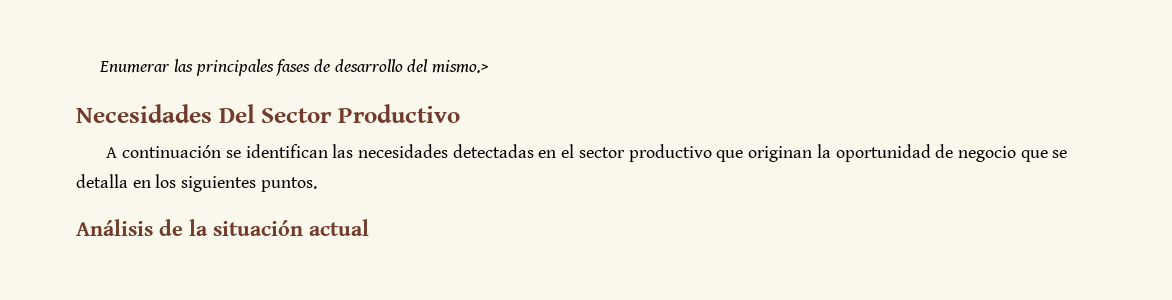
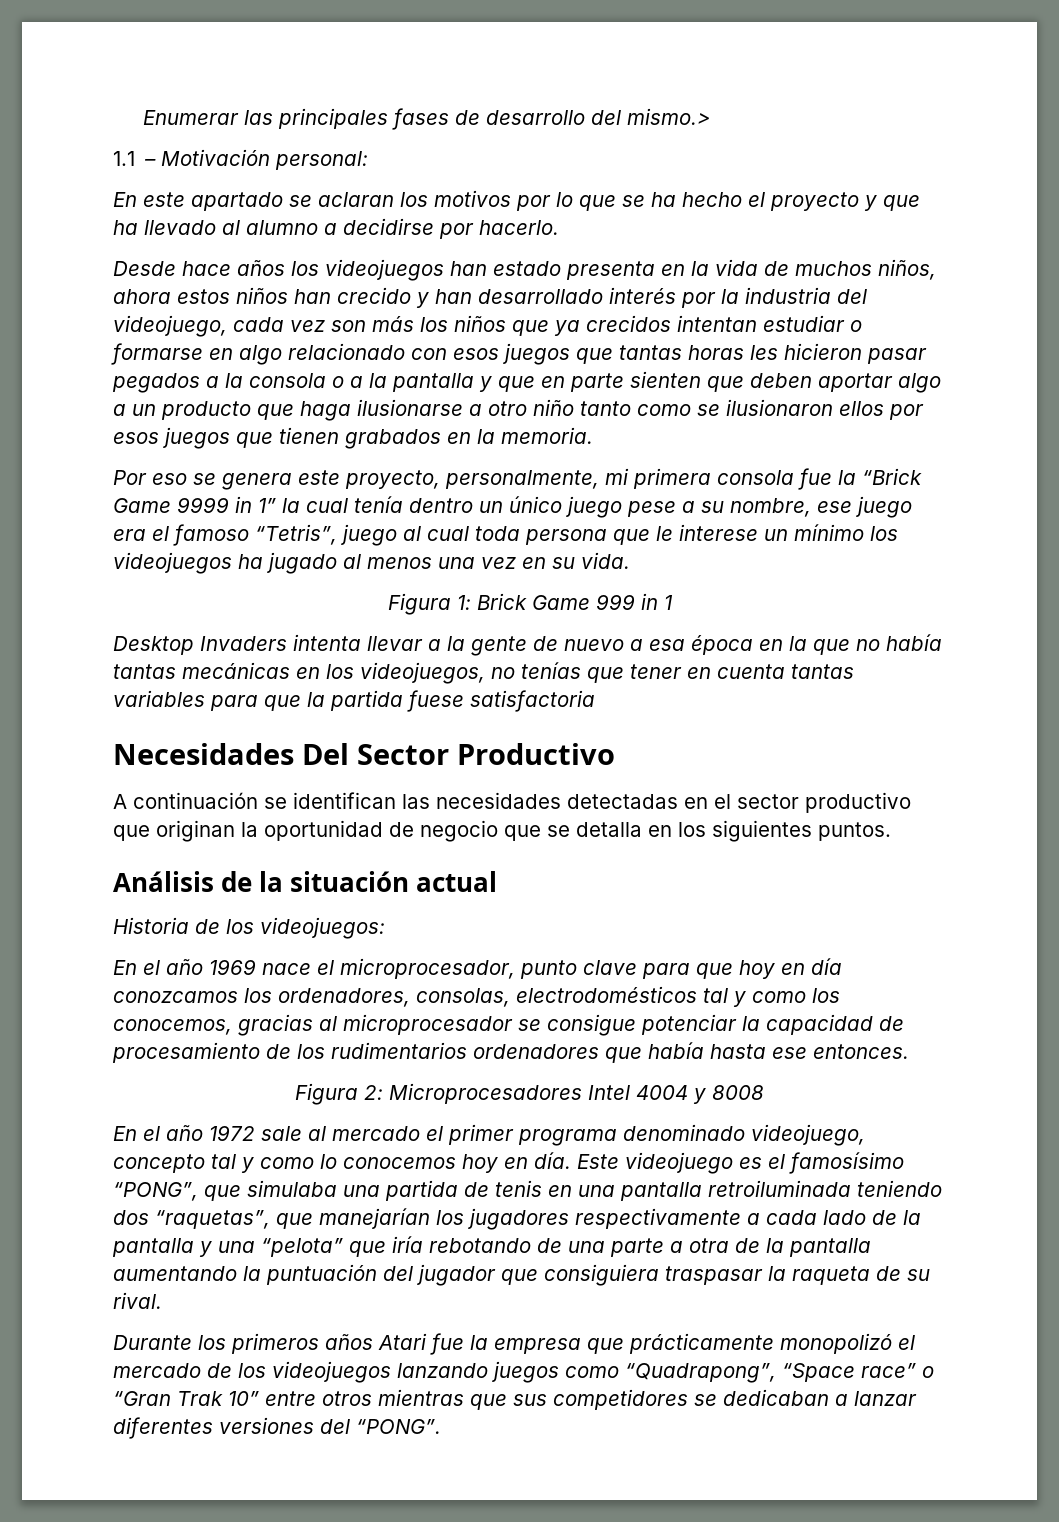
(490, 66) none -> [113,149,369,170] [113,190,920,211] [113,218,559,239] [113,259,936,281] [113,287,867,308] [113,315,862,337] [111,343,927,365] [112,371,941,393] [113,399,924,421] [113,427,593,449] [113,468,922,490] [113,496,912,518] [113,524,898,546] [113,552,630,574] [387,593,673,615] [113,634,942,656] [113,662,854,684] [113,690,595,712] // 1.1 – Motivación personal: // En este apartado se aclaran los motivos por lo que se ha hecho el proyecto y que ha llevado al alumno a decidirse por hacerlo. // Desde hace años los videojuegos han estado presenta en la vida de muchos niños, ahora estos niños han crecido y han desarrollado interés por la industria del videojuego, cada vez son más los niños que ya crecidos intentan estudiar o formarse en algo relacionado con esos juegos que tantas horas les hicieron pasar pegados a la consola o a la pantalla y que en parte sienten que deben aportar algo a un producto que haga ilusionarse a otro niño tanto como se ilusionaron ellos por esos juegos que tienen grabados en la memoria. // Por eso se genera este proyecto, personalmente, mi primera consola fue la “Brick Game 9999 in 1” la cual tenía dentro un único juego pese a su nombre, ese juego era el famoso “Tetris”, juego al cual toda persona que le interese un mínimo los videojuegos ha jugado al menos una vez en su vida. // Figura 1: Brick Game 999 in 1 // Desktop Invaders intenta llevar a la gente de nuevo a esa época en la que no había tantas mecánicas en los videojuegos, no tenías que tener en cuenta tantas variables para que la partida fuese satisfactoria
(369, 227) none -> [113,917,385,939] [113,958,842,979] [113,986,840,1007] [113,1014,904,1036] [112,1042,909,1063] [295,1083,764,1105] [113,1124,865,1146] [113,1152,904,1174] [113,1180,942,1201] [113,1208,921,1230] [112,1236,871,1257] [113,1264,930,1286] [113,1292,162,1309] [113,1333,915,1355] [113,1361,934,1383] [113,1389,917,1410] [113,1417,441,1439] // Historia de los videojuegos: // En el año 1969 nace el microprocesador, punto clave para que hoy en día conozcamos los ordenadores, consolas, electrodomésticos tal y como los conocemos, gracias al microprocesador se consigue potenciar la capacidad de procesamiento de los rudimentarios ordenadores que había hasta ese entonces. // Figura 2: Microprocesadores Intel 4004 y 8008 // En el año 1972 sale al mercado el primer programa denominado videojuego, concepto tal y como lo conocemos hoy en día. Este videojuego es el famosísimo “PONG”, que simulaba una partida de tenis en una pantalla retroiluminada teniendo dos “raquetas”, que manejarían los jugadores respectivamente a cada lado de la pantalla y una “pelota” que iría rebotando de una parte a otra de la pantalla aumentando la puntuación del jugador que consiguiera traspasar la raqueta de su rival. // Durante los primeros años Atari fue la empresa que prácticamente monopolizó el mercado de los videojuegos lanzando juegos como “Quadrapong”, “Space race” o “Gran Trak 10” entre otros mientras que sus competidores se dedicaban a lanzar diferentes versiones del “PONG”.

